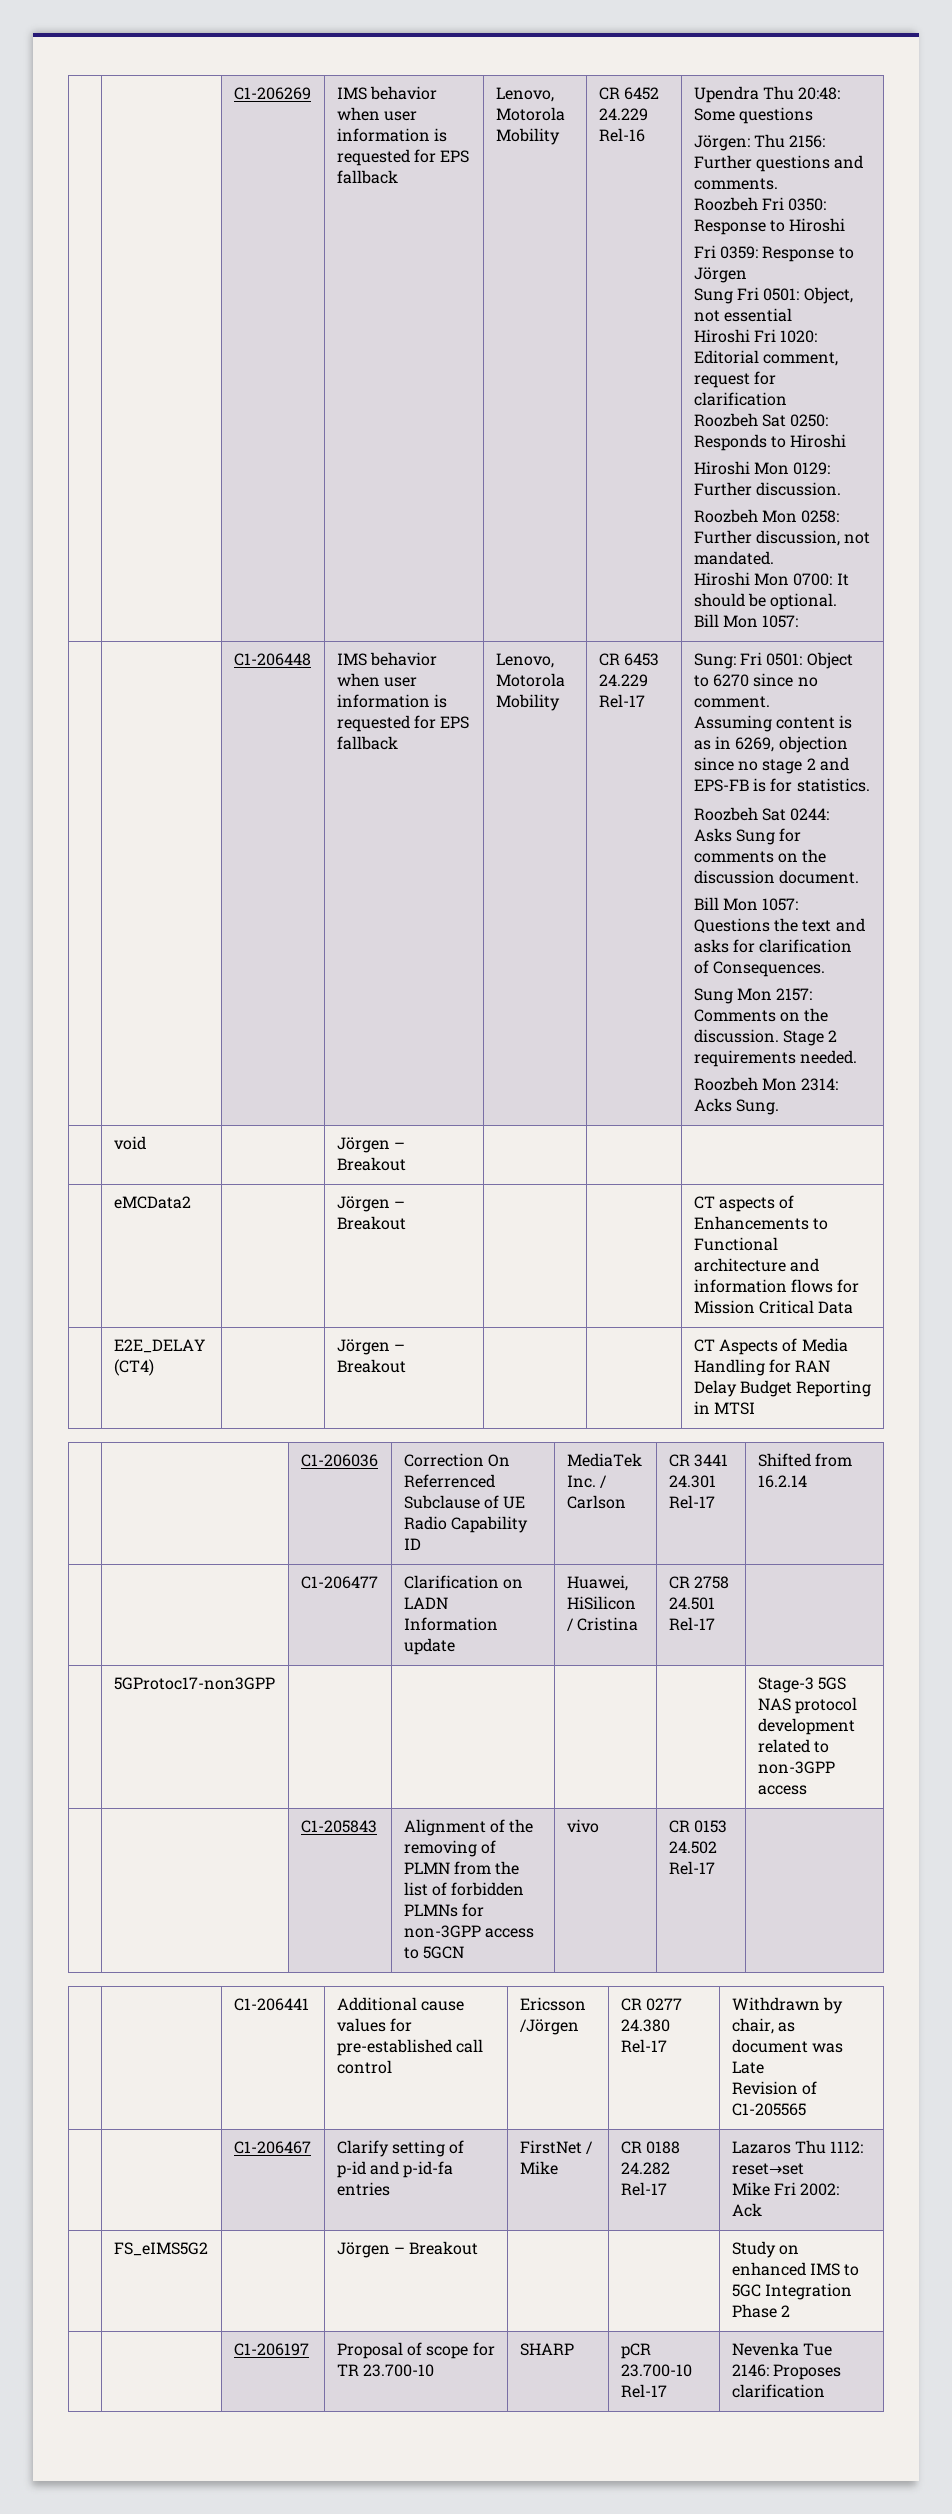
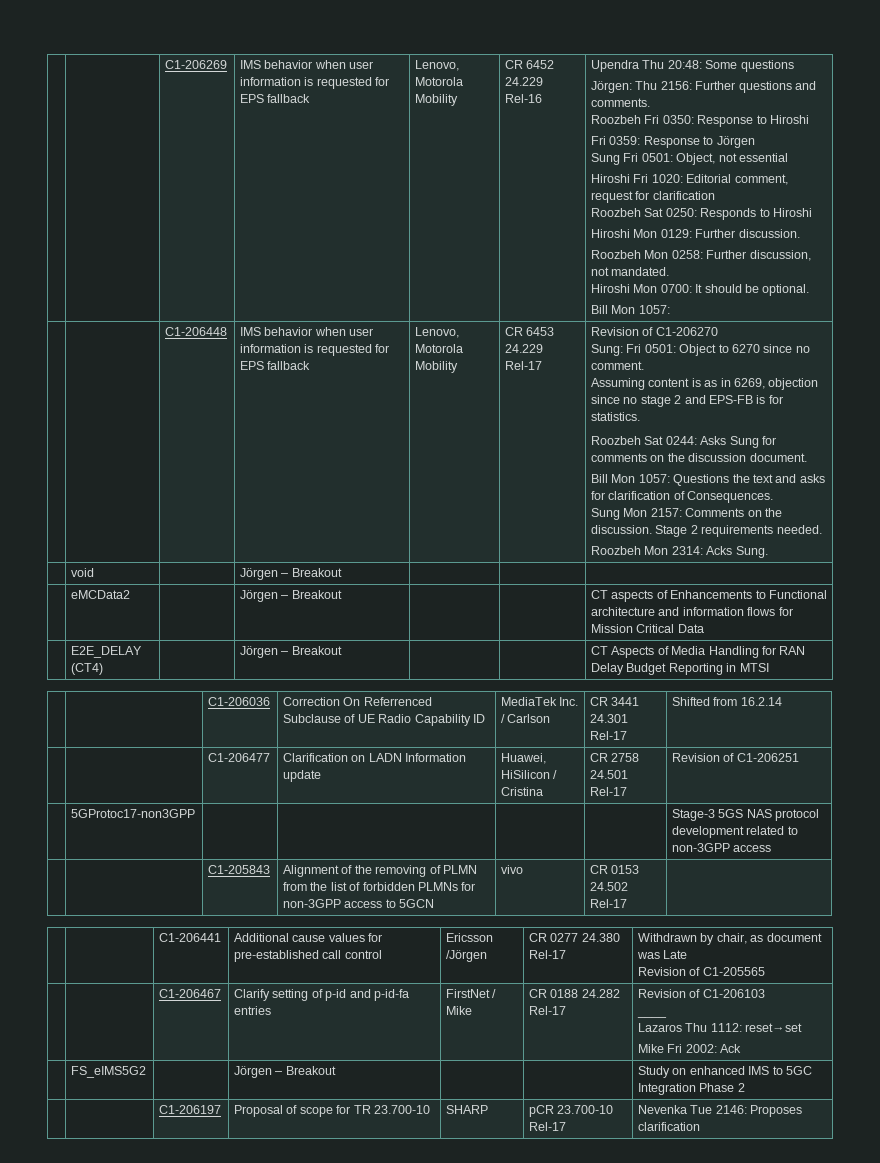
(645, 701) none -> [590,327,718,336] Revision of C1-206270 //
(715, 1624) none -> [671,753,799,762] Revision of C1-206251
(667, 2189) none -> [637,989,765,998] [636,1015,667,1018] Revision of C1-206103 // ____ //

